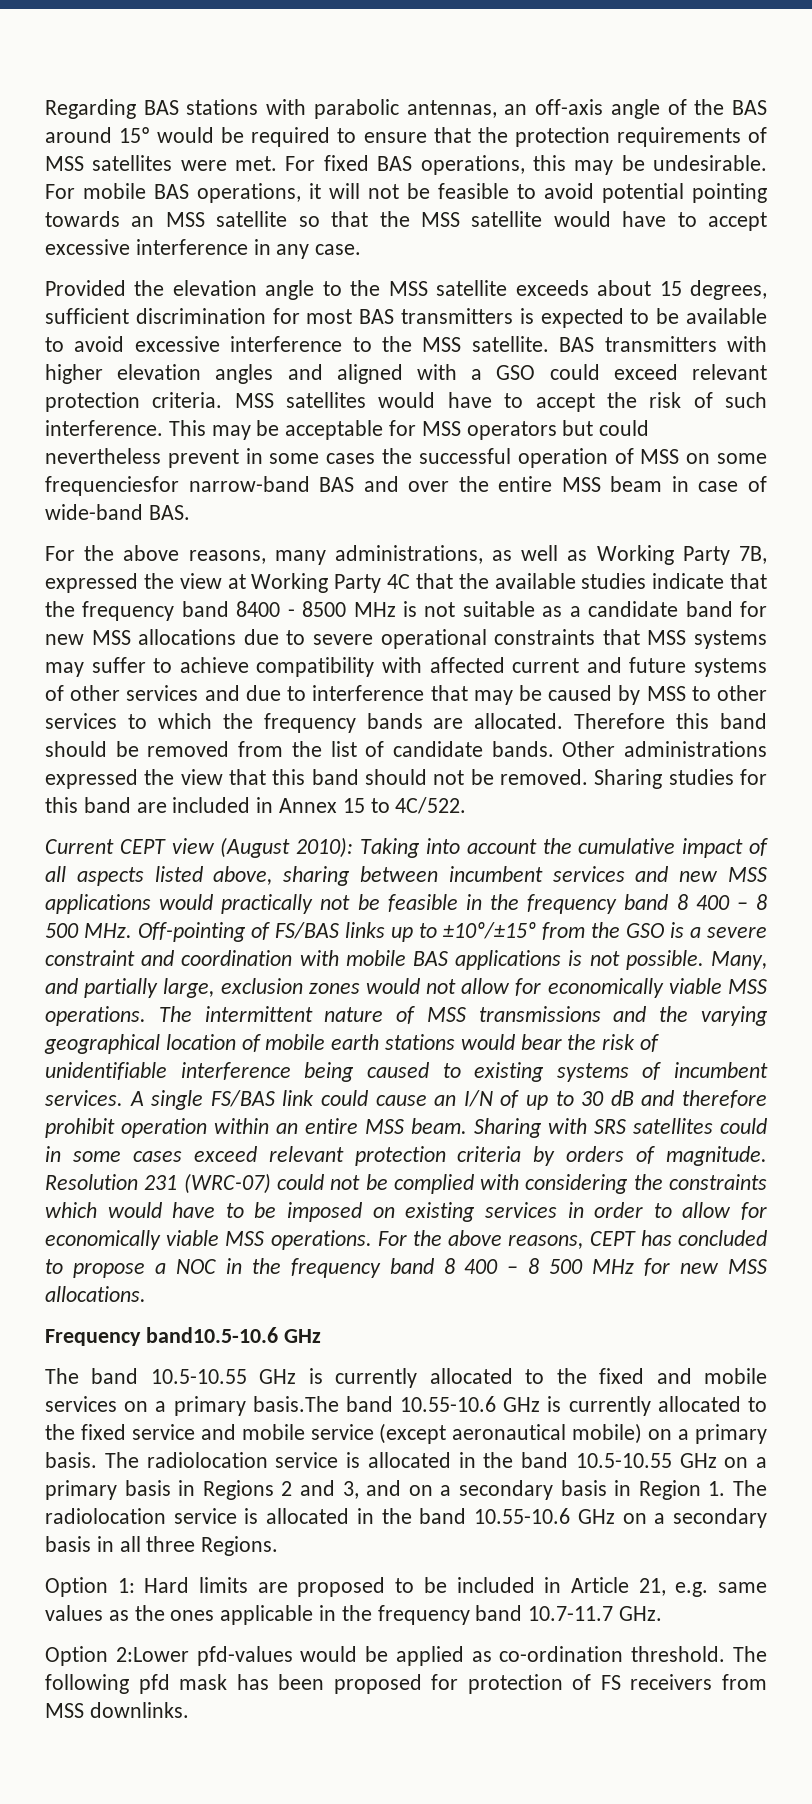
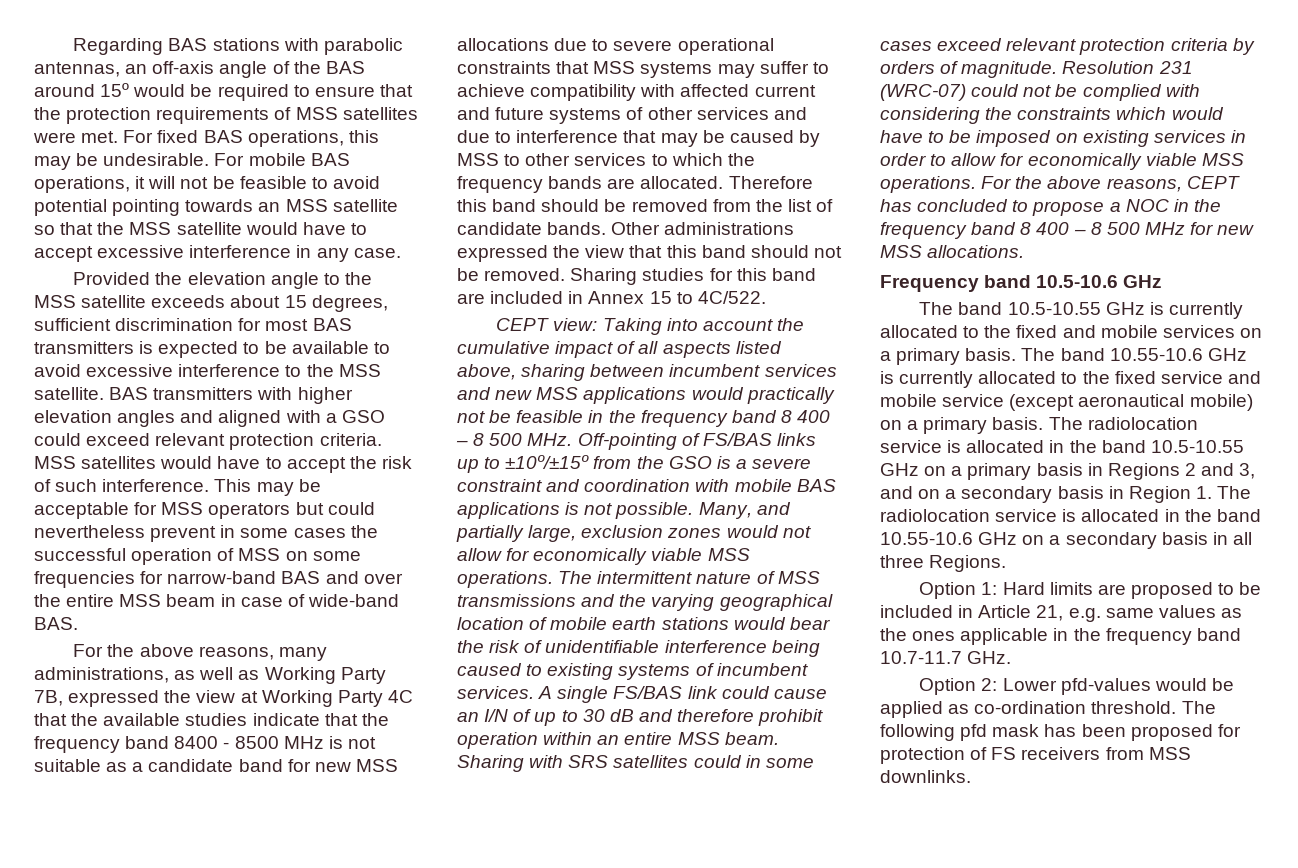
[45,476,179,496] frequenciesfor -> [34,571,164,588] frequencies for
[45,837,354,858] Current CEPT view (August 2010): -> [496,318,598,331] CEPT view:
[145,1327,278,1343] band10.5-10.6 -> [984,275,1119,288] band 10.5-10.6
[252,1396,339,1412] basis.The -> [965,348,1056,361] basis. The
[115,1647,189,1662] 2:Lower -> [981,678,1057,691] 2: Lower

